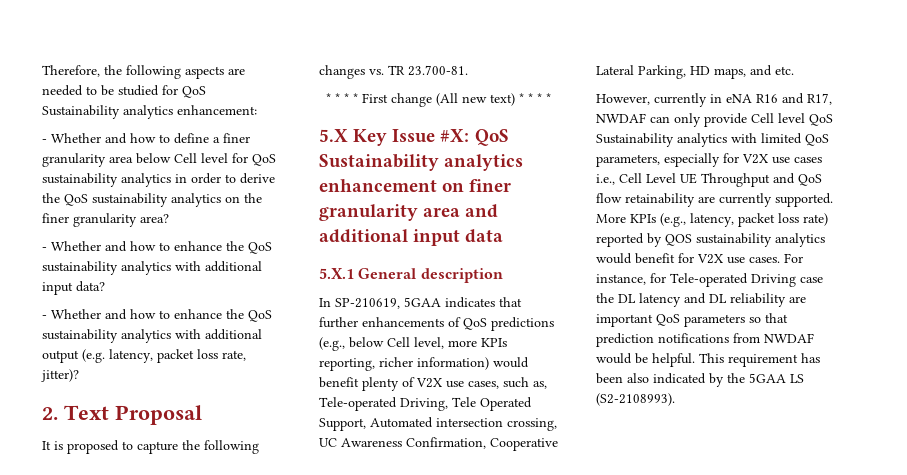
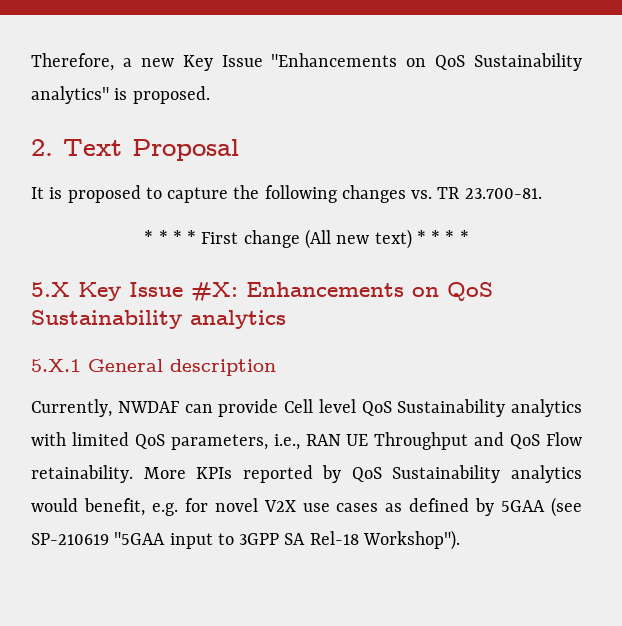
[104,65,245,79] [42,85,206,98] [42,105,257,119] [42,133,250,144] [42,153,276,167] [42,173,275,187] [42,193,262,207] [42,213,169,227] [42,241,272,254] [42,261,262,275] [42,281,105,295] [42,309,272,322] [42,329,262,343] [42,349,246,363] [41,369,79,382] the following aspects are needed to be studied for QoS Sustainability analytics enhancement: // - Whether and how to define a finer granularity area below Cell level for QoS sustainability analytics in order to derive the QoS sustainability analytics on the finer granularity area? // - Whether and how to enhance the QoS sustainability analytics with additional input data? // - Whether and how to enhance the QoS sustainability analytics with additional output (e.g. latency, packet loss rate, jitter)? -> [122,53,582,71] [31,86,210,104] a new Key Issue "Enhancements on QoS Sustainability analytics" is proposed.
[474,129,509,146] [319,154,524,171] [319,179,512,192] [319,204,499,221] [319,229,504,246] [319,268,503,283] [319,297,522,309] [319,317,554,331] [319,337,507,351] [319,357,529,371] [319,377,547,391] [319,397,532,411] [319,417,557,431] [319,437,558,451] [596,65,794,79] [596,93,832,107] QoS Sustainability analytics enhancement on finer granularity area and additional input data // 5.X.1 General description // In SP-210619, 5GAA indicates that further enhancements of QoS predictions (e.g., below Cell level, more KPIs reporting, richer information) would benefit plenty of V2X use cases, such as, Tele-operated Driving, Tele Operated Support, Automated intersection crossing, UC Awareness Confirmation, Cooperative Lateral Parking, HD maps, and etc. // However, currently in eNA R16 and R17, -> [246,282,493,301] [31,310,286,329] [31,359,276,376] [31,399,112,417] Enhancements on QoS Sustainability analytics // 5.X.1 General description // Currently,
[674,113,701,127] only -> (213, 408) none
[664,153,822,167] [596,173,822,187] [596,193,833,207] [596,213,828,227] [596,233,825,247] [596,253,803,264] [596,273,823,287] [596,293,806,307] [596,313,788,327] [596,333,814,347] [596,353,820,367] [596,373,804,387] [596,393,675,406] especially for V2X use cases i.e., Cell Level UE Throughput and QoS flow retainability are currently supported. More KPIs (e.g., latency, packet loss rate) reported by QOS sustainability analytics would benefit for V2X use cases. For instance, for Tele-operated Driving case the DL latency and DL reliability are important QoS parameters so that prediction notifications from NWDAF would be helpful. This requirement has been also indicated by the 5GAA LS (S2-2108993). -> [273,432,582,450] [31,465,582,483] [31,497,582,517] [31,530,460,550] i.e., RAN UE Throughput and QoS Flow retainability. More KPIs reported by QoS Sustainability analytics would benefit, e.g. for novel V2X use cases as defined by 5GAA (see SP-210619 "5GAA input to 3GPP SA Rel-18 Workshop").

